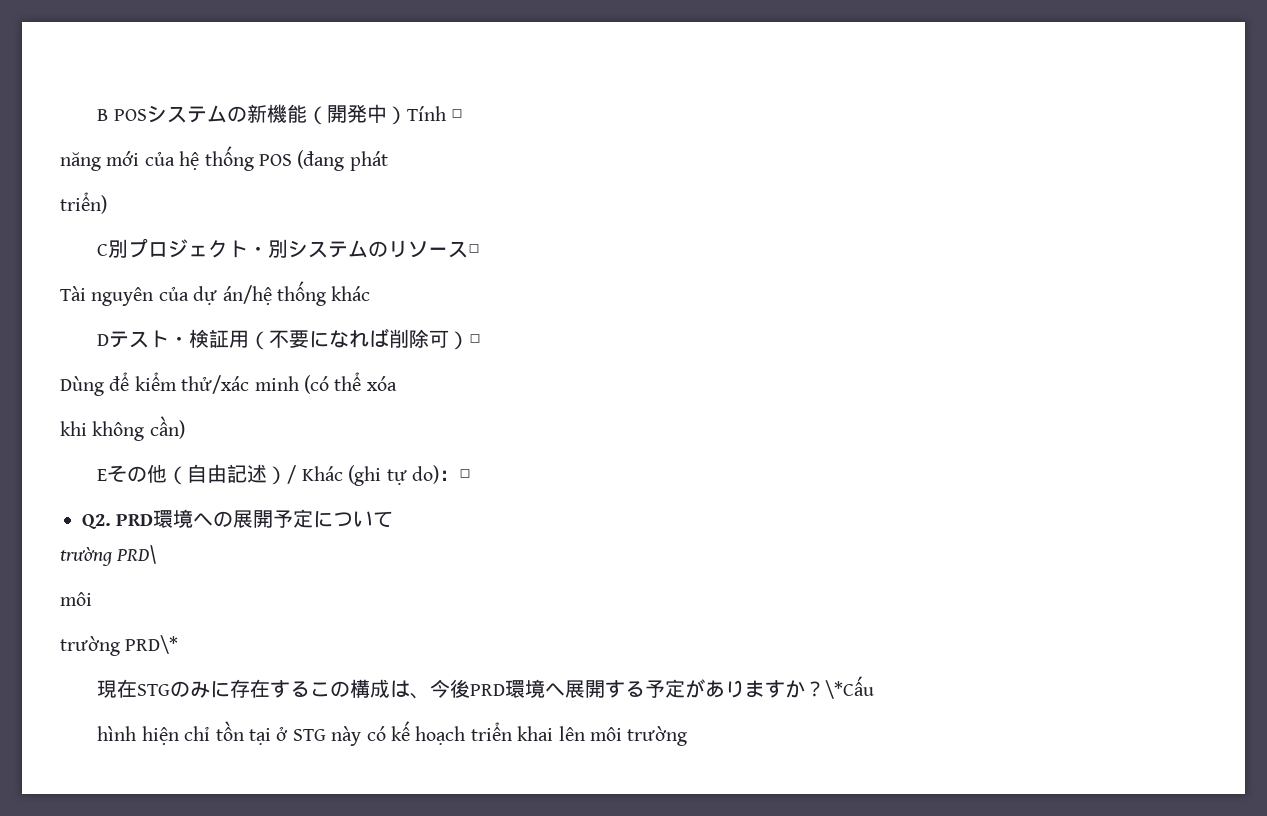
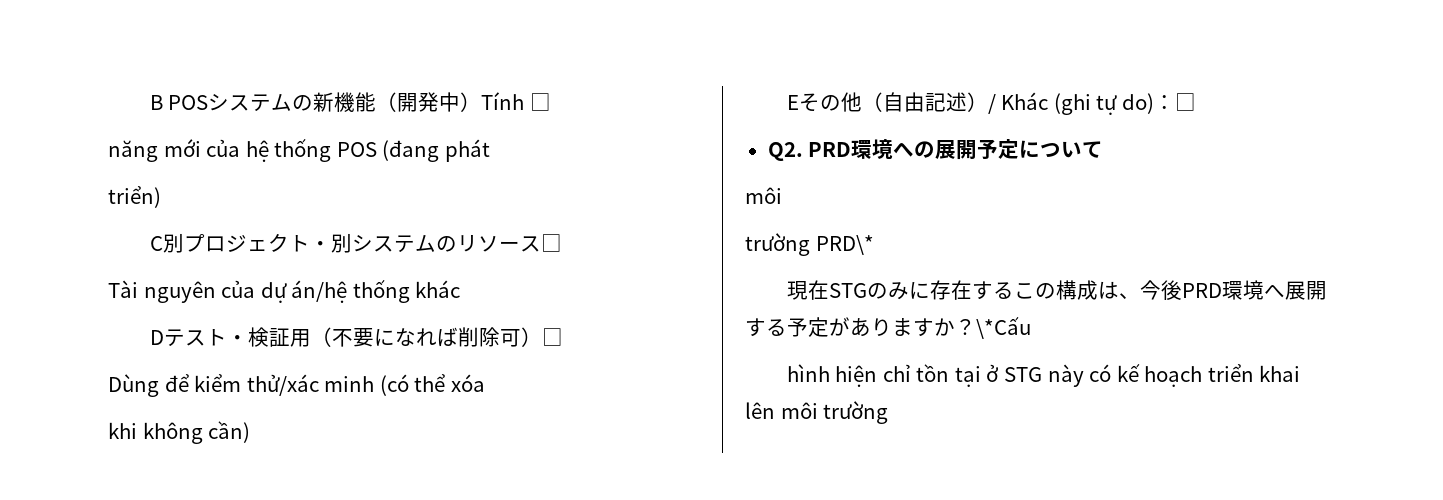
[60,545,158,566] // trường PRD\ -> (1104, 149) none

